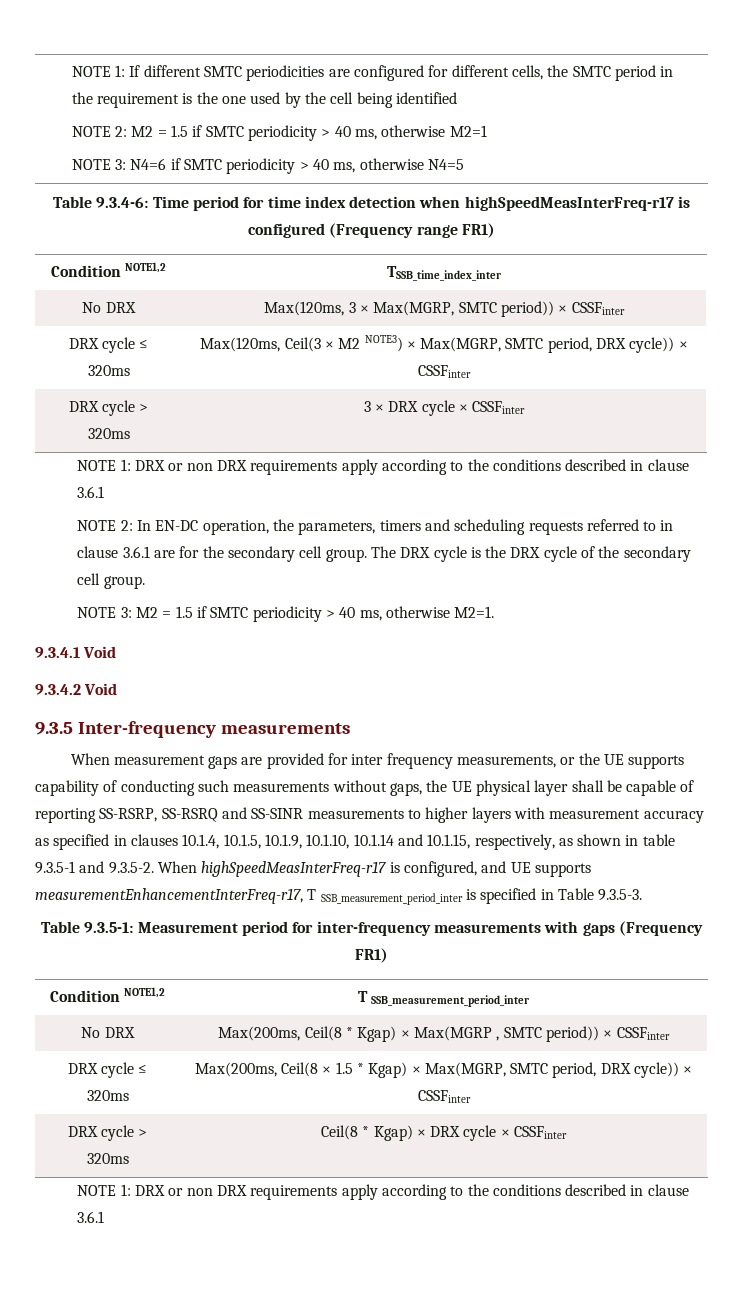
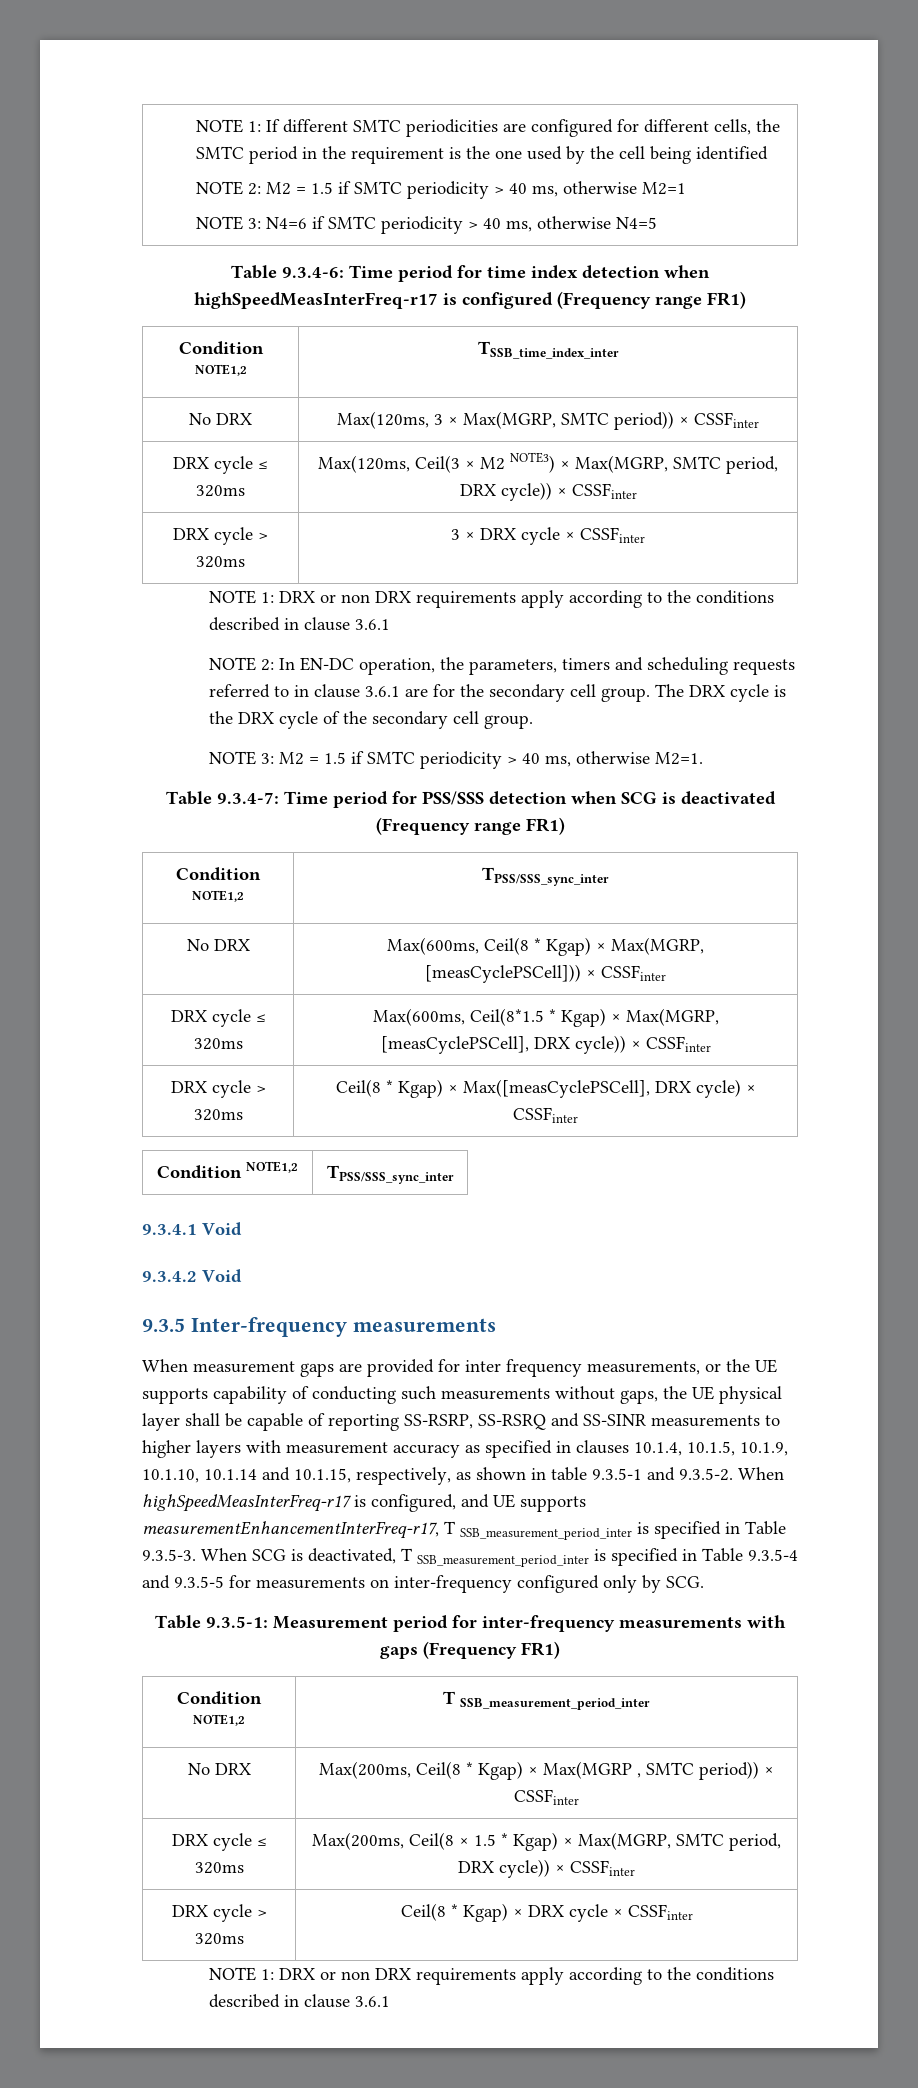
(495, 612) none -> [165,791,776,808] [375,817,565,835] [176,867,261,881] [192,890,244,902] [482,867,609,886] [186,939,250,951] [387,937,704,956] [425,964,666,983] [170,1009,266,1027] [193,1038,243,1050] [372,1008,719,1027] [380,1035,711,1054] [170,1080,266,1098] [193,1109,243,1121] [335,1079,756,1098] [513,1107,578,1123] [157,1161,298,1179] [326,1165,454,1184] // Table 9.3.4-7: Time period for PSS/SSS detection when SCG is deactivated (Frequency range FR1) // Condition NOTE1,2 | TPSS/SSS_sync_inter // No DRX | Max(600ms, Ceil(8 * Kgap) × Max(MGRP, [measCyclePSCell])) × CSSFinter // DRX cycle ≤ 320ms | Max(600ms, Ceil(8*1.5 * Kgap) × Max(MGRP, [measCyclePSCell], DRX cycle)) × CSSFinter // DRX cycle > 320ms | Ceil(8 * Kgap) × Max([measCyclePSCell], DRX cycle) × CSSFinter // Condition NOTE1,2 | TPSS/SSS_sync_inter
(643, 895) none -> [201,1548,798,1567] [142,1575,704,1593] When SCG is deactivated, T SSB_measurement_period_inter is specified in Table 9.3.5-4 and 9.3.5-5 for measurements on inter-frequency configured only by SCG.

